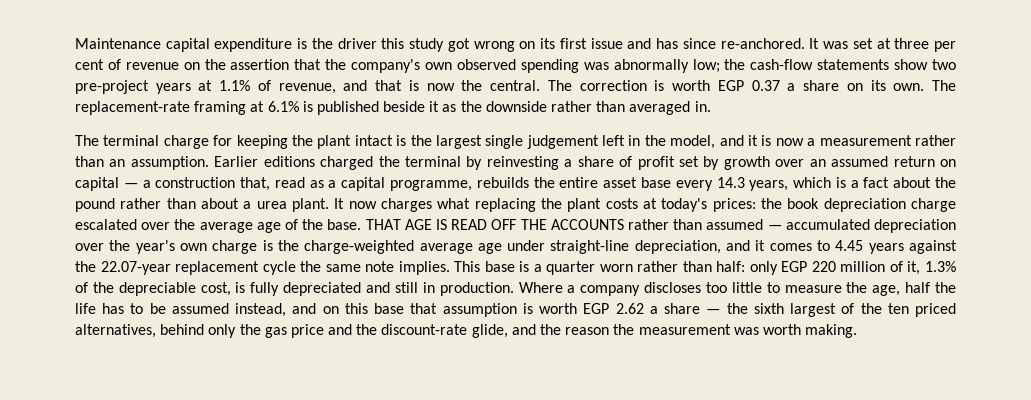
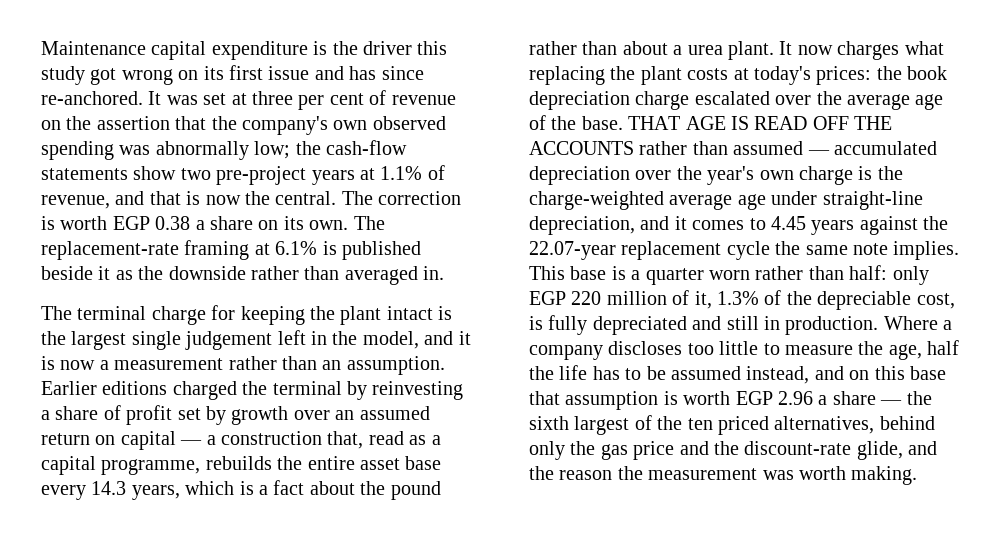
[751,80,780,91] 0.37 -> [155,216,191,230] 0.38
[615,303,644,314] 2.62 -> [778,391,813,405] 2.96

